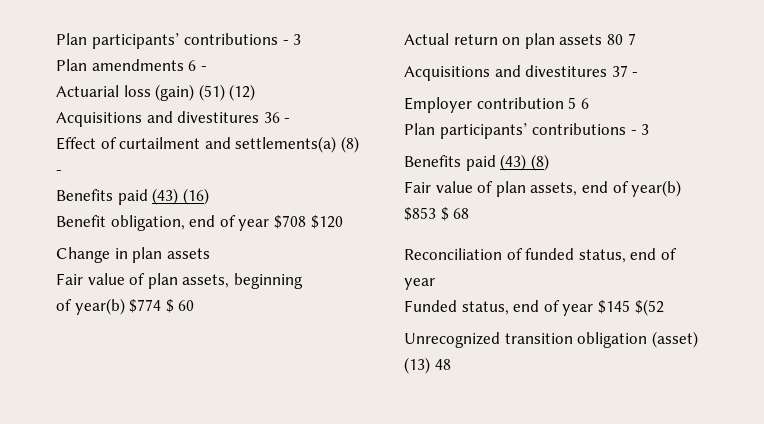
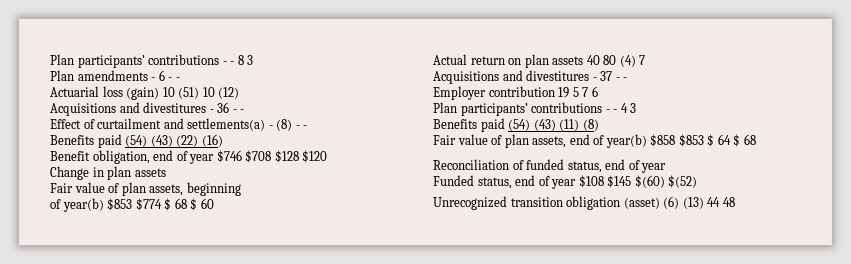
[56,33,289,49] Plan participants’ contributions - -> [50,54,244,68] Plan participants’ contributions - - 8
(184, 65) none -> [151,77,156,81] -
(207, 68) none -> [175,77,180,81] -
[198,84,225,101] (51) -> [162,87,215,99] 10 (51) 10
(260, 117) none -> [209,109,214,113] -
(291, 120) none -> [240,109,245,113] -
(337, 144) none -> [268,125,273,129] -
[56,188,179,205] // Benefits paid (43) -> [303,125,308,129] [50,134,199,148] - // Benefits paid (54) (43) (22)
[273,215,306,229] $708 -> [216,150,299,163] $746 $708 $128
(125, 306) none -> [107,198,133,211] $853
(174, 306) none -> [174,198,198,211] 68 $
[606,34,623,45] 80 -> [586,55,636,67] 40 80 (4)
(608, 71) none -> [592,77,597,81] -
(639, 74) none -> [623,77,628,81] -
[568,97,577,109] 5 -> [558,87,589,98] 19 5 7
(637, 132) none -> [613,103,628,113] - 4
[500,154,527,171] (43) -> [508,119,580,131] (54) (43) (11)
(682, 188) none -> [650,134,676,147] $858
(449, 214) none -> [717,134,741,147] 64 $
[597,299,664,316] $145 $(52 -> [578,175,698,188] $108 $145 $(60) $(52)
[404,357,430,374] (13) -> [663,196,721,209] (6) (13) 44

